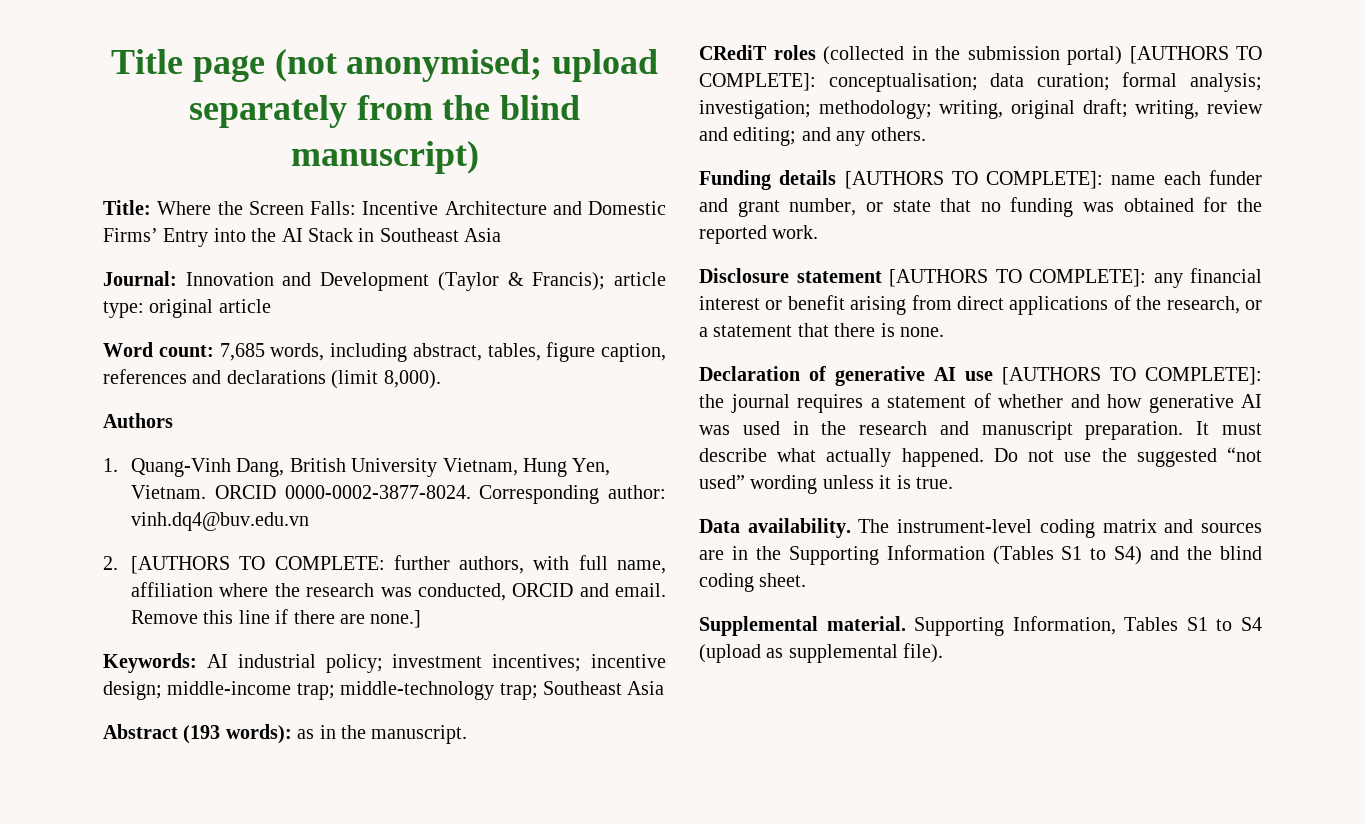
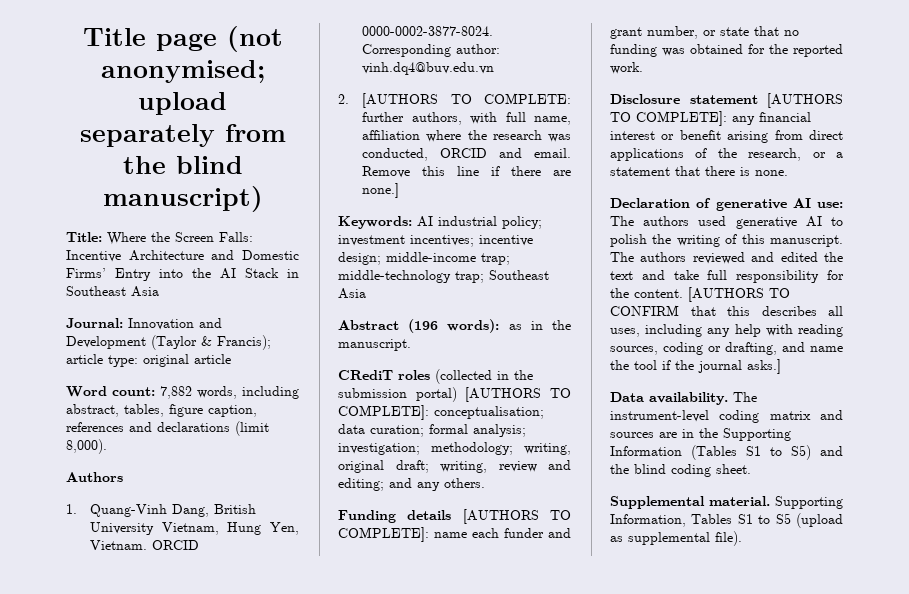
[219,343,265,361] 7,685 -> [160,386,192,399] 7,882
[183,725,221,744] (193 -> [408,319,439,333] (196
[965,367,1262,385] [699,393,1262,413] [699,421,1262,440] [699,447,1262,467] [699,475,953,494] use [AUTHORS TO COMPLETE]: the journal requires a statement of whether and how generative AI was used in the research and manuscript preparation. It must describe what actually happened. Do not use the suggested “not used” wording unless it is true. -> [817,202,843,208] [610,216,843,229] [610,234,843,247] [610,252,843,264] [610,270,844,283] [610,287,790,302] [610,305,843,316] [610,324,843,337] [610,342,843,355] [610,359,781,374] use: The authors used generative AI to polish the writing of this manuscript. The authors reviewed and edited the text and take full responsibility for the content. [AUTHORS TO CONFIRM that this describes all uses, including any help with reading sources, coding or drafting, and name the tool if the journal asks.]
[1114,546,1143,565] S4) -> [791,445,811,460] S5)
[1241,617,1262,631] S4 -> [775,513,791,524] S5

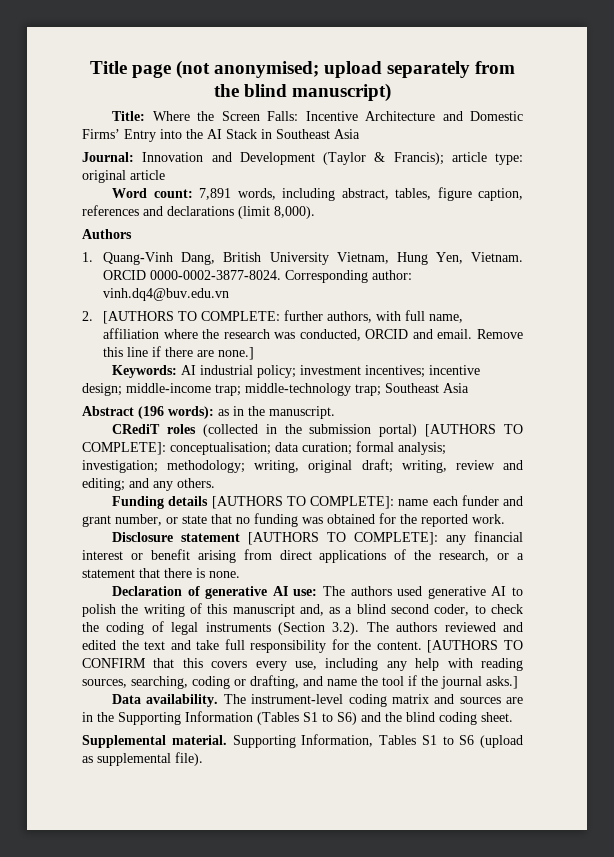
[160,386,192,399] 7,882 -> [199,188,232,200] 7,891
[770,235,843,247] manuscript. -> [232,604,524,617] [82,621,360,635] manuscript and, as a blind second coder, to check the coding of legal instruments (Section 3.2).
[761,306,843,316] [610,328,640,337] describes all uses, -> [211,661,317,671] covers every use,
(658, 350) none -> [131,676,188,689] searching,
[791,445,811,460] S5) -> [337,712,357,725] S6)
[775,513,791,524] S5 -> [459,735,475,745] S6

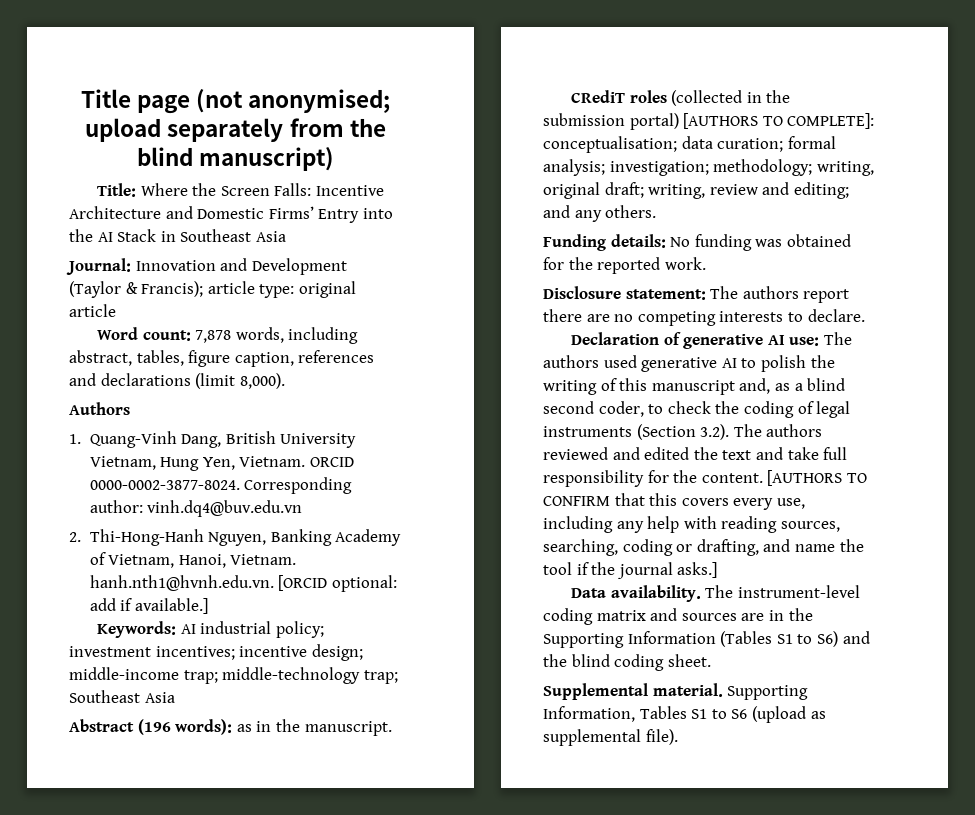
[199,188,232,200] 7,891 -> [195,330,232,343] 7,878
[103,310,464,324] [103,328,524,341] [103,346,255,360] [AUTHORS TO COMPLETE: further authors, with full name, affiliation where the research was conducted, ORCID and email. Remove this line if there are none.] -> [89,529,402,546] [89,552,297,568] [89,575,397,592] [89,598,208,614] Thi-Hong-Hanh Nguyen, Banking Academy of Vietnam, Hanoi, Vietnam. hanh.nth1@hvnh.edu.vn. [ORCID optional: add if available.]
[168,495,523,509] [82,514,250,527] details [AUTHORS TO COMPLETE]: name each funder and grant number, or state that no -> [610,234,691,248] details: No
[181,531,523,545] [82,549,525,563] [82,568,240,578] statement [AUTHORS TO COMPLETE]: any financial interest or benefit arising from direct applications of the research, or a statement that there is none. -> [625,286,850,303] [543,309,865,326] statement: The authors report there are no competing interests to declare.

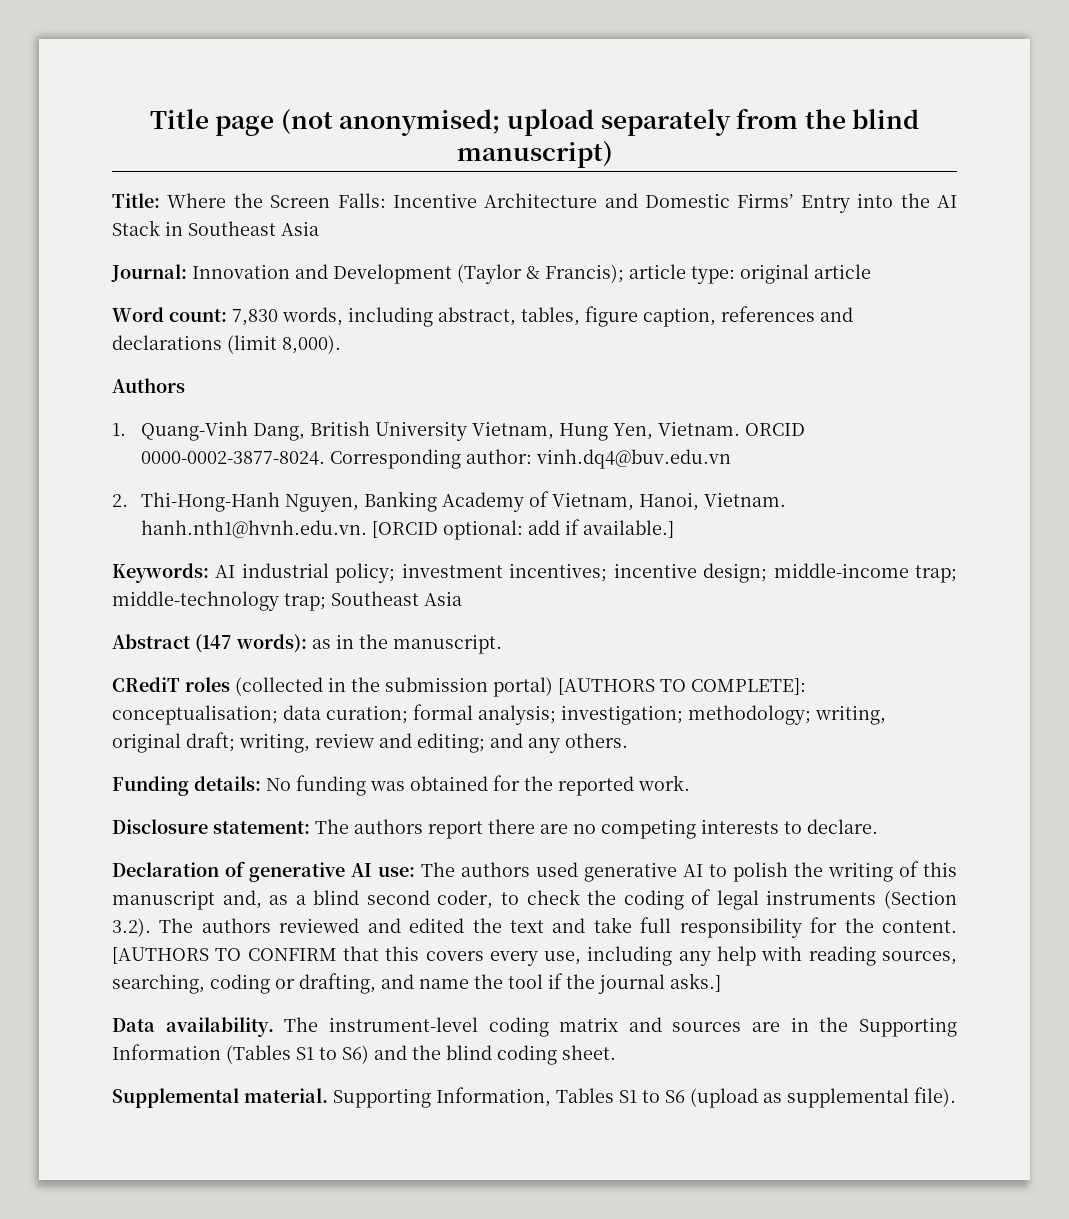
[195,330,232,343] 7,878 -> [232,309,278,326] 7,830
[137,719,171,735] (196 -> [195,634,232,653] (147

